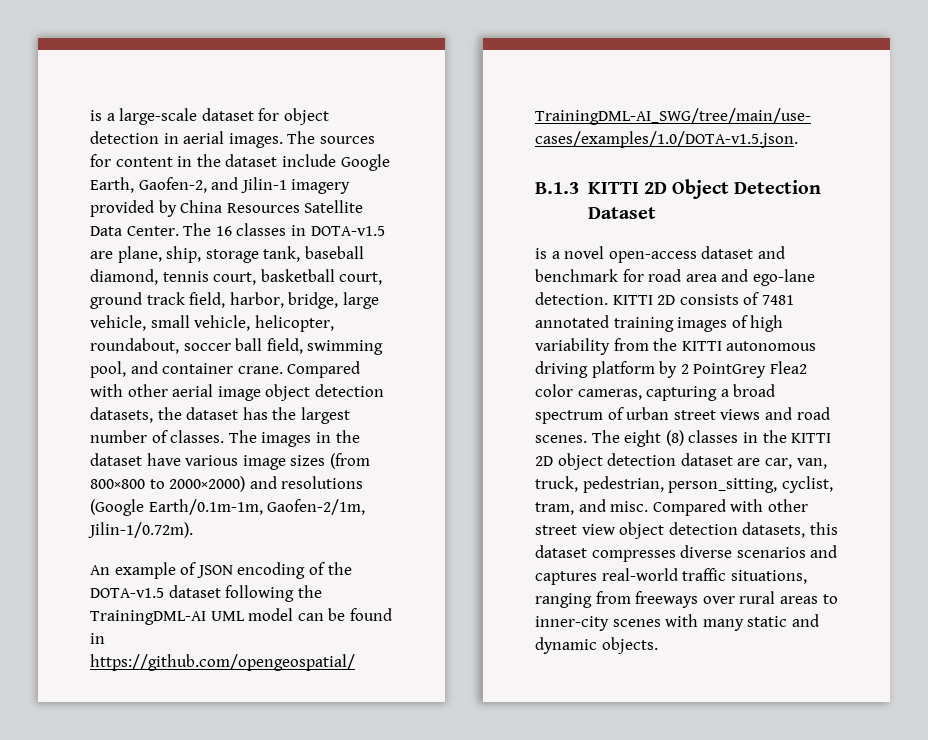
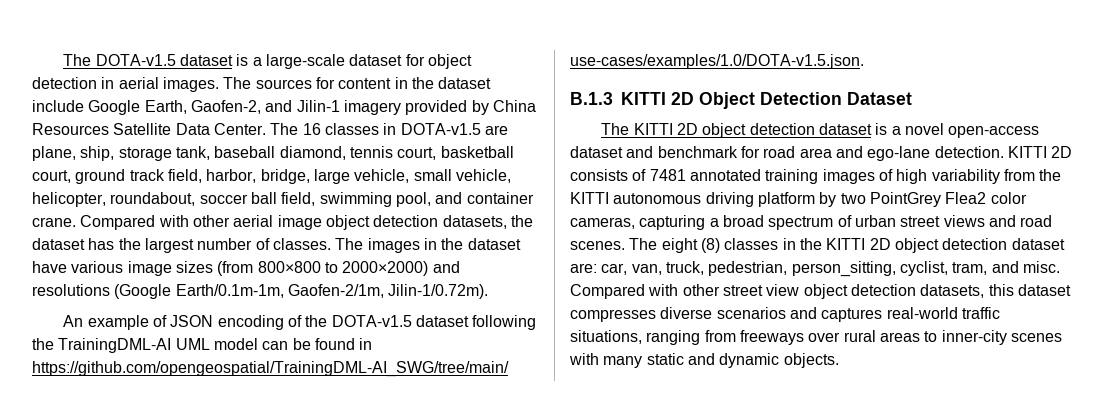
(90, 115) none -> [63,54,233,66] The DOTA-v1.5 dataset
(656, 213) none -> [601,123,872,138] The KITTI 2D object detection dataset
[680,364,689,374] 2 -> [840,193,866,204] two
[737,458,761,466] are -> [570,263,597,273] are:

